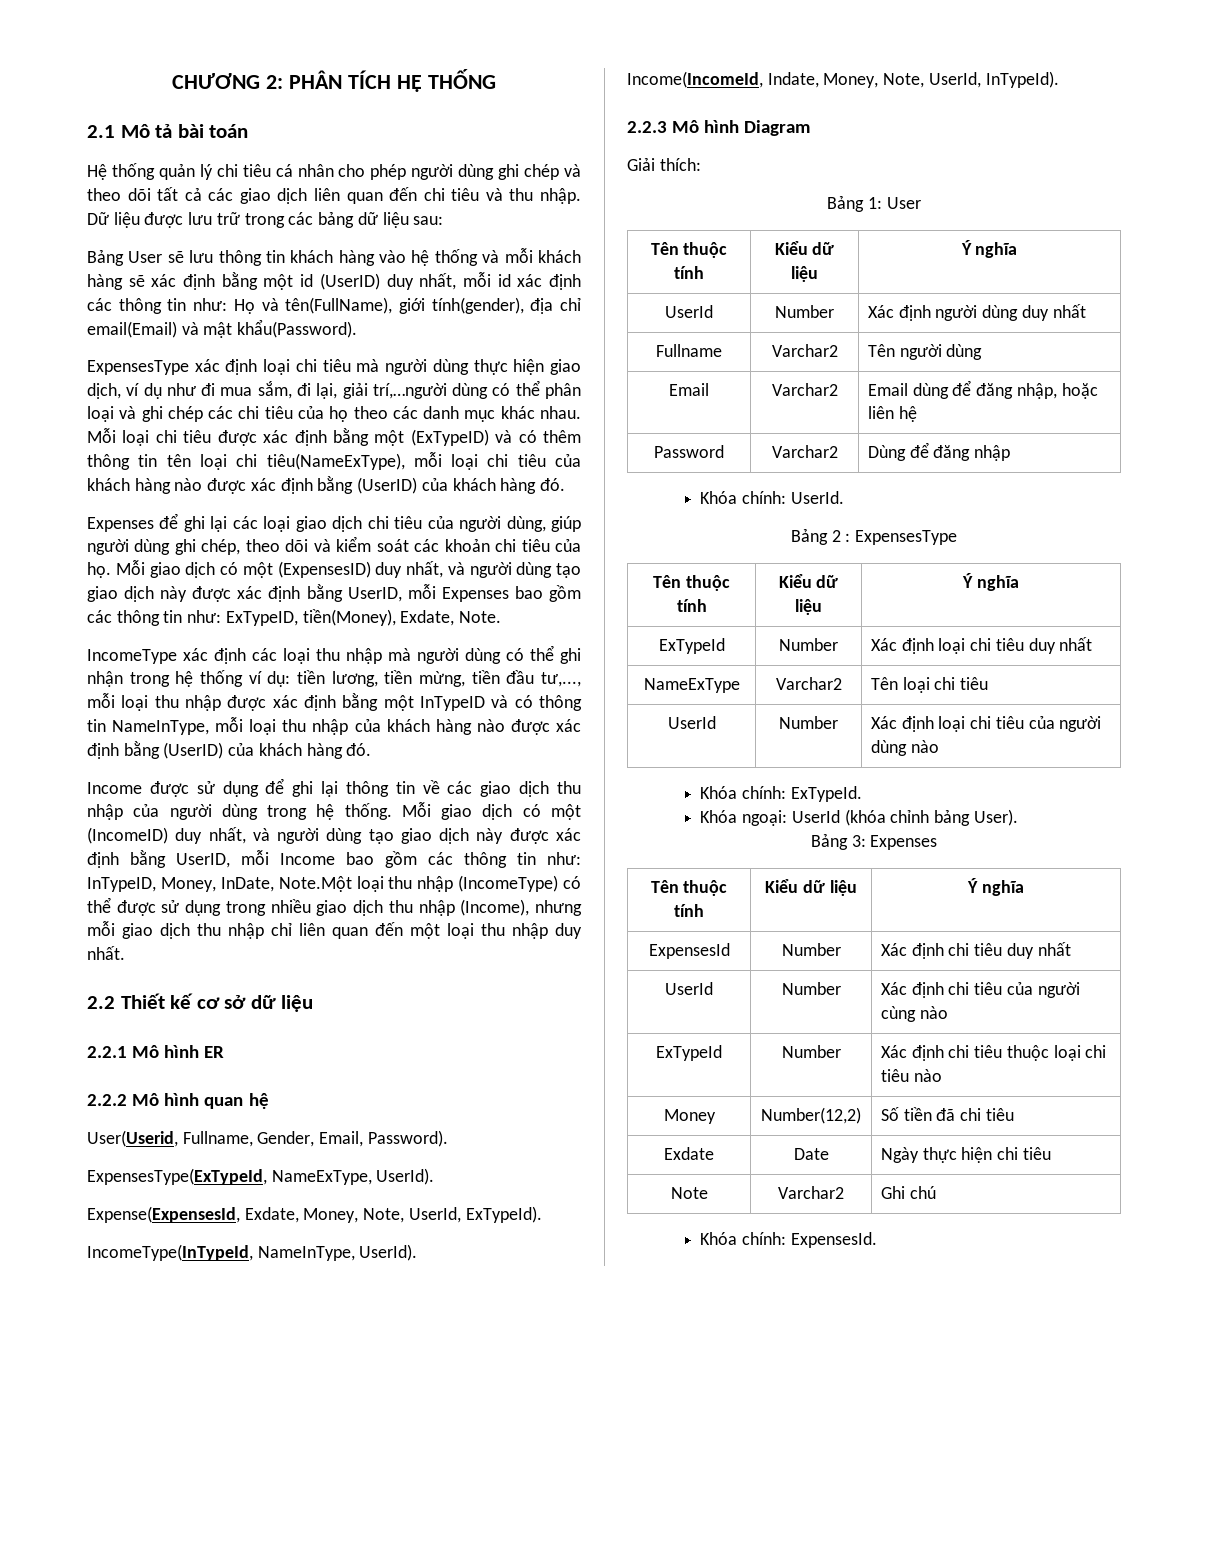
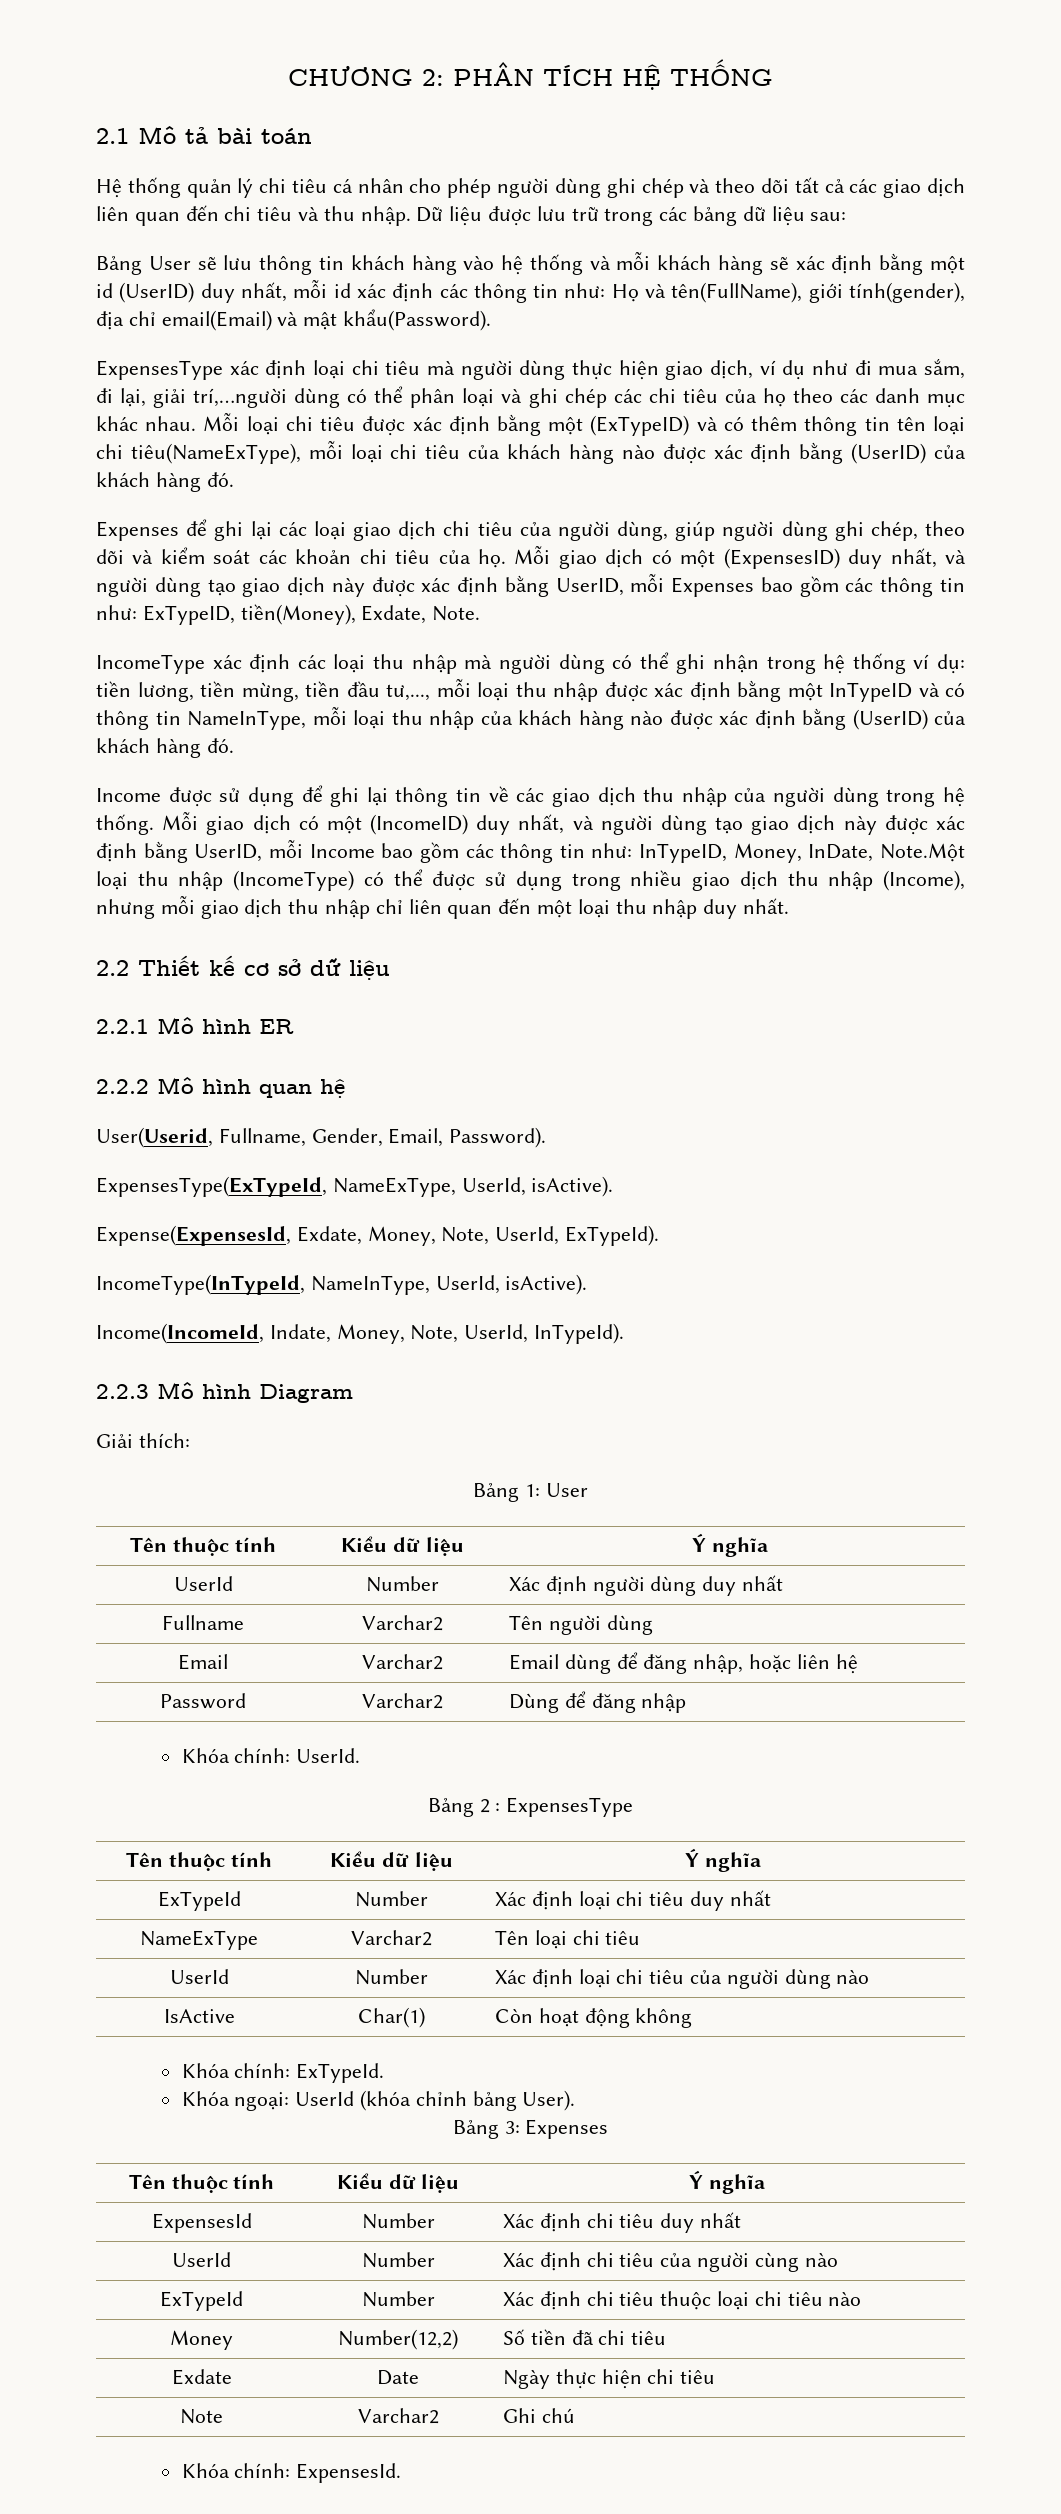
[376,1168,435,1185] UserId). -> [461,1176,614,1197] UserId, isActive).
[359,1244,418,1261] UserId). -> [435,1274,588,1295] UserId, isActive).
(939, 746) none -> [163,2009,235,2023] [358,2007,425,2028] [494,2008,693,2028] // IsActive | Char(1) | Còn hoạt động không

